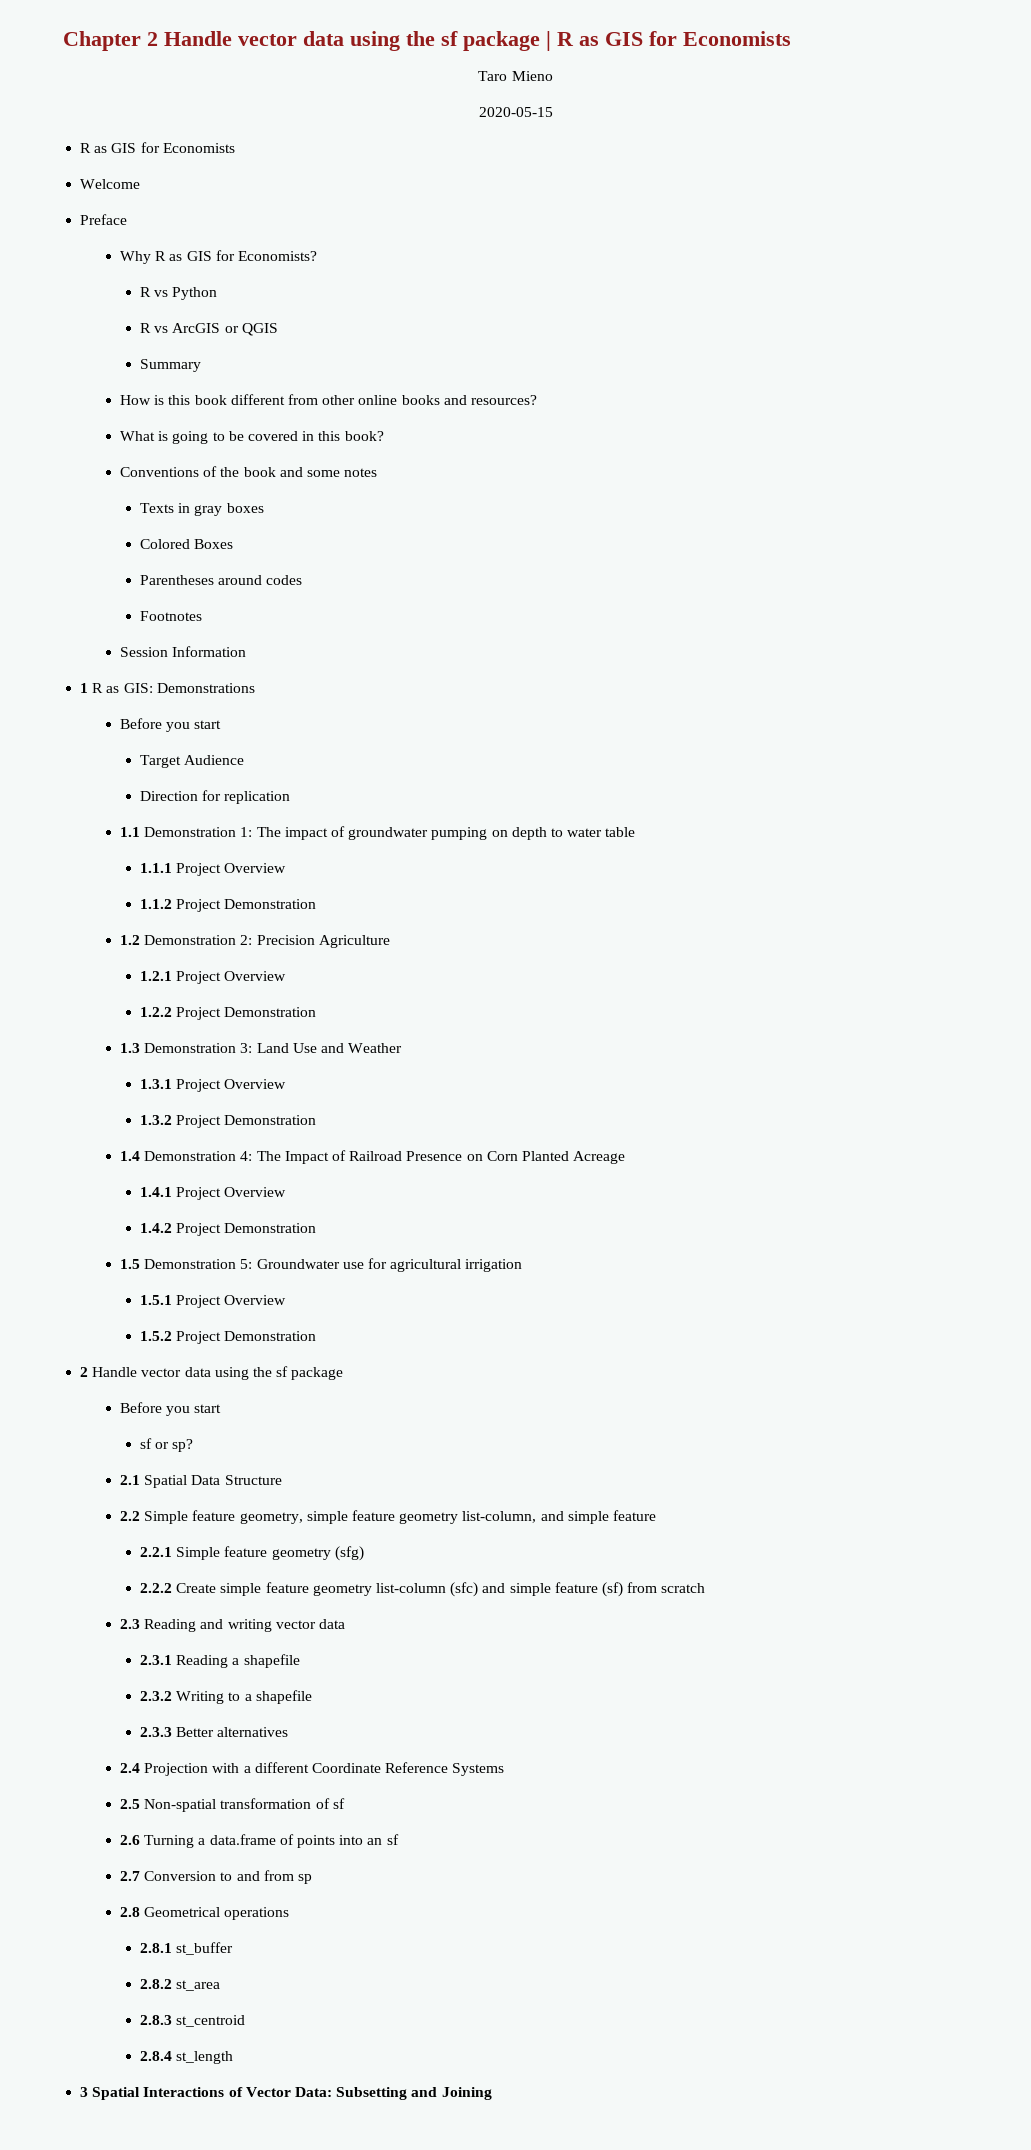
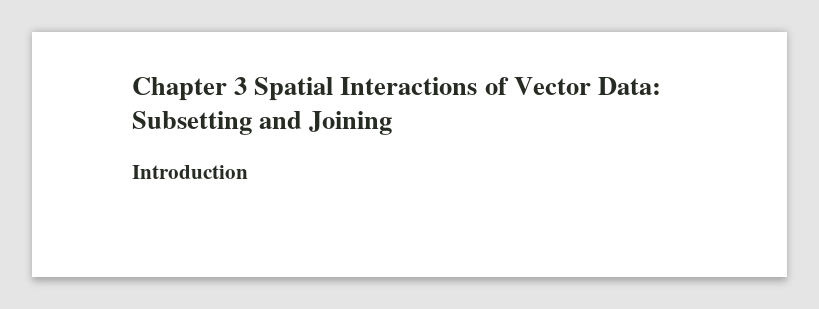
[147,31,791,51] [478,71,553,81] [478,107,553,117] [80,142,235,153] [80,179,141,189] [80,214,128,225] [120,250,318,264] [140,287,218,300] [140,323,278,336] [140,359,202,372] [120,394,537,405] [120,431,384,444] [120,466,378,477] [140,503,264,516] [140,539,234,549] [140,575,303,585] [140,611,203,621] [120,646,247,657] [80,683,255,693] [120,718,222,732] [140,755,245,768] [140,790,291,804] [120,826,636,840] [140,863,287,876] [140,899,317,912] [120,935,390,948] [140,971,287,984] [140,1007,317,1020] [120,1043,403,1053] [140,1079,287,1092] [140,1115,317,1128] [120,1150,626,1164] [140,1187,287,1200] [140,1223,317,1236] [120,1258,523,1272] [140,1295,287,1308] [140,1331,317,1344] [80,1366,344,1380] [120,1402,222,1416] [140,1438,194,1452] [120,1475,282,1488] [120,1510,656,1524] [140,1546,364,1561] [140,1582,706,1597] [120,1619,346,1632] [140,1654,300,1668] [140,1690,312,1704] [140,1727,289,1737] [120,1762,505,1776] [120,1798,345,1812] [120,1834,399,1848] [120,1870,313,1884] [120,1907,290,1920] [140,1942,234,1955] [140,1979,221,1991] [140,2015,246,2027] [140,2051,234,2064] 2 Handle vector data using the sf package | R as GIS for Economists // Taro Mieno // 2020-05-15 // R as GIS for Economists // Welcome // Preface // Why R as GIS for Economists? // R vs Python // R vs ArcGIS or QGIS // Summary // How is this book different from other online books and resources? // What is going to be covered in this book? // Conventions of the book and some notes // Texts in gray boxes // Colored Boxes // Parentheses around codes // Footnotes // Session Information // 1 R as GIS: Demonstrations // Before you start // Target Audience // Direction for replication // 1.1 Demonstration 1: The impact of groundwater pumping on depth to water table // 1.1.1 Project Overview // 1.1.2 Project Demonstration // 1.2 Demonstration 2: Precision Agriculture // 1.2.1 Project Overview // 1.2.2 Project Demonstration // 1.3 Demonstration 3: Land Use and Weather // 1.3.1 Project Overview // 1.3.2 Project Demonstration // 1.4 Demonstration 4: The Impact of Railroad Presence on Corn Planted Acreage // 1.4.1 Project Overview // 1.4.2 Project Demonstration // 1.5 Demonstration 5: Groundwater use for agricultural irrigation // 1.5.1 Project Overview // 1.5.2 Project Demonstration // 2 Handle vector data using the sf package // Before you start // sf or sp? // 2.1 Spatial Data Structure // 2.2 Simple feature geometry, simple feature geometry list-column, and simple feature // 2.2.1 Simple feature geometry (sfg) // 2.2.2 Create simple feature geometry list-column (sfc) and simple feature (sf) from scratch // 2.3 Reading and writing vector data // 2.3.1 Reading a shapefile // 2.3.2 Writing to a shapefile // 2.3.3 Better alternatives // 2.4 Projection with a different Coordinate Reference Systems // 2.5 Non-spatial transformation of sf // 2.6 Turning a data.frame of points into an sf // 2.7 Conversion to and from sp // 2.8 Geometrical operations // 2.8.1 st_buffer // 2.8.2 st_area // 2.8.3 st_centroid // 2.8.4 st_length // -> (227, 89) none
(492, 2093) none -> [132,165,248,179] // Introduction

